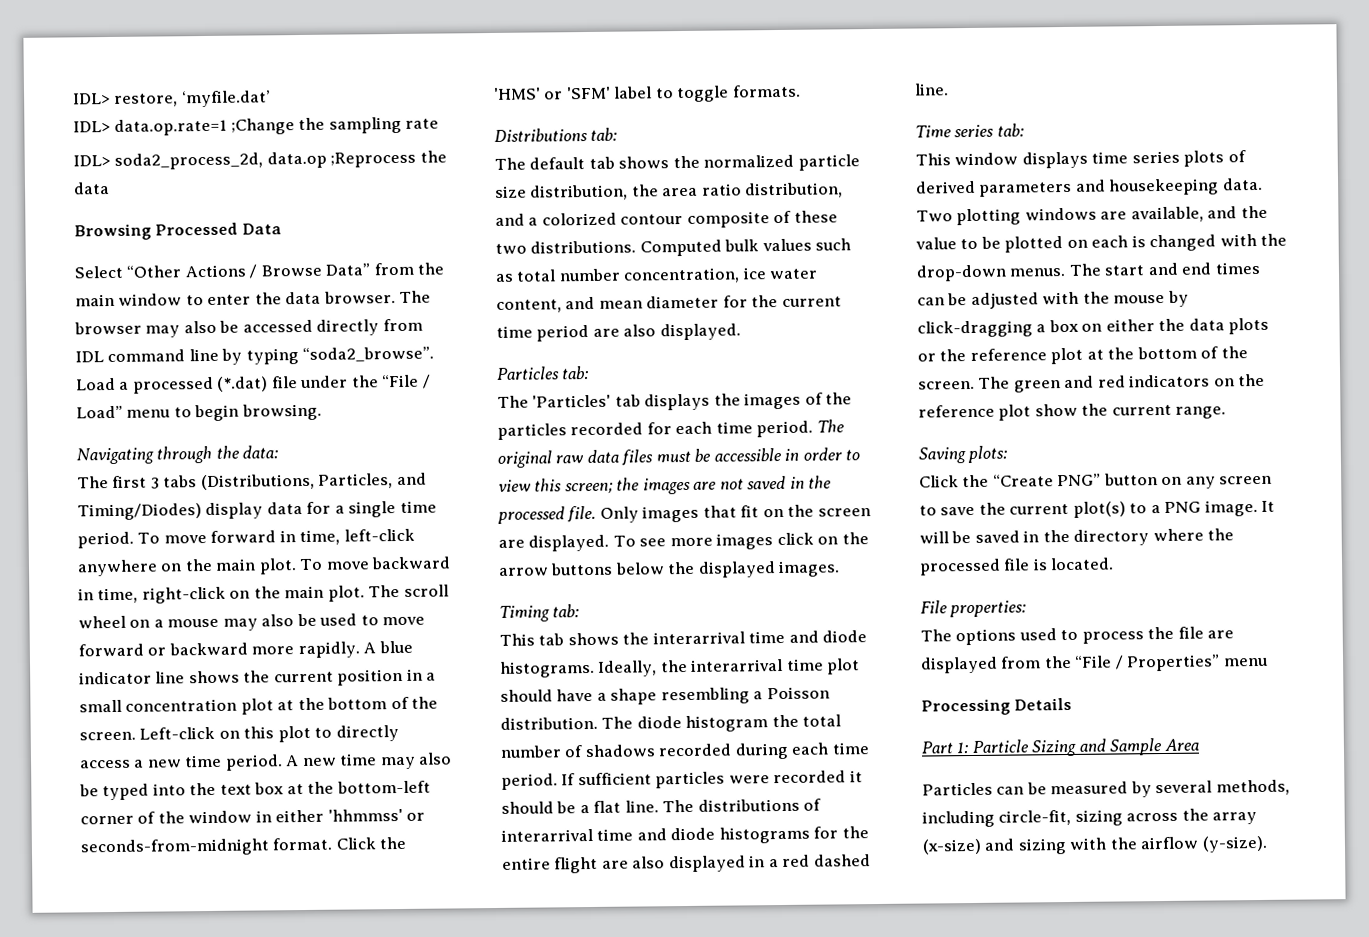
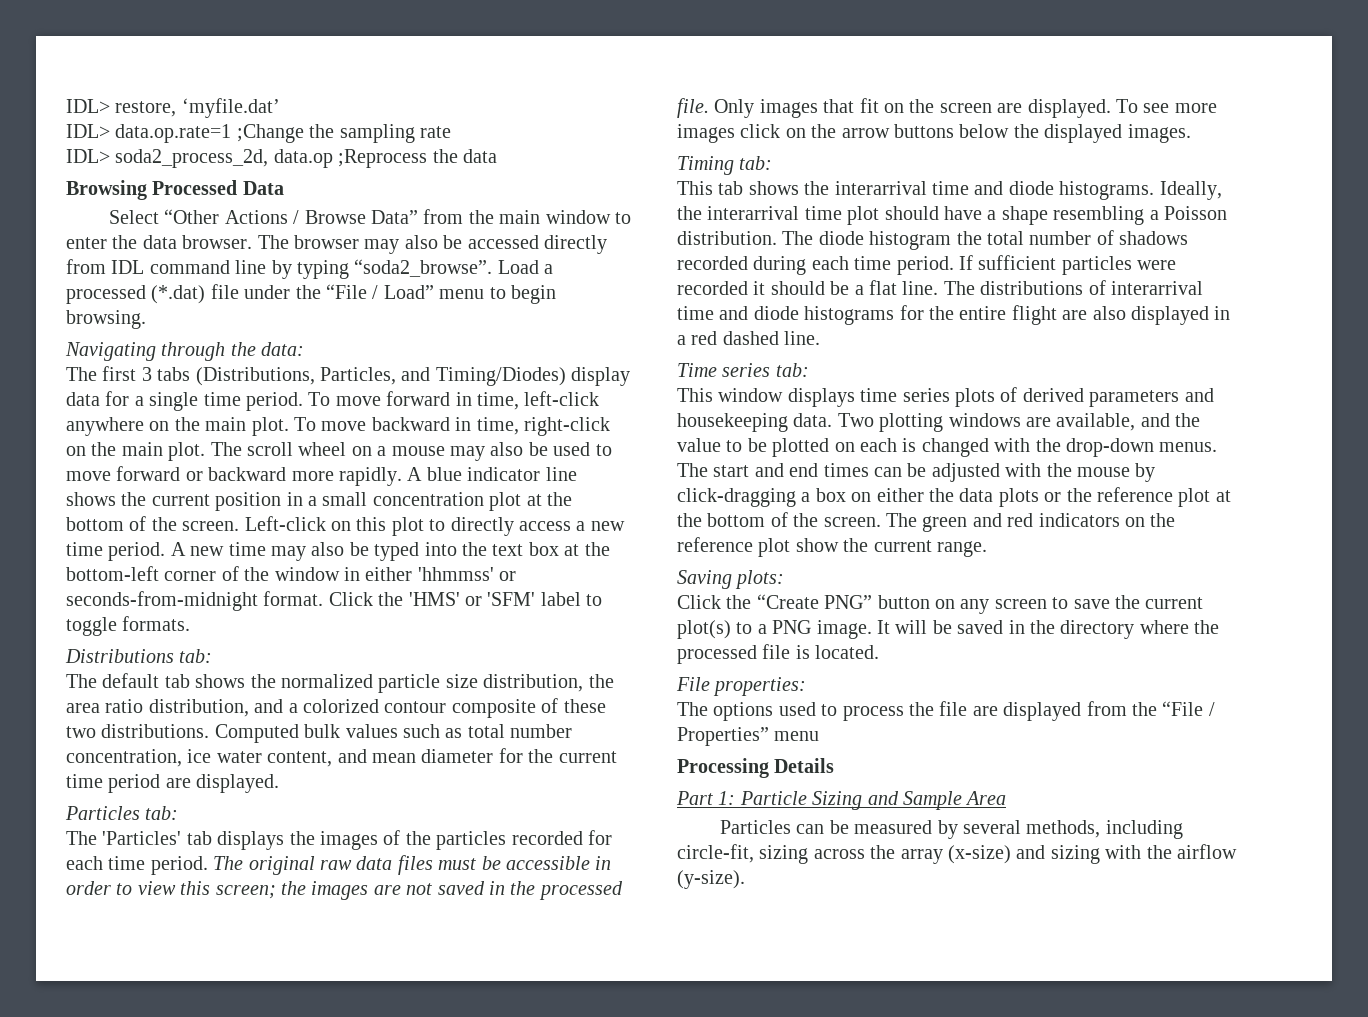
[623,324,657,337] also -> (191, 783) none

